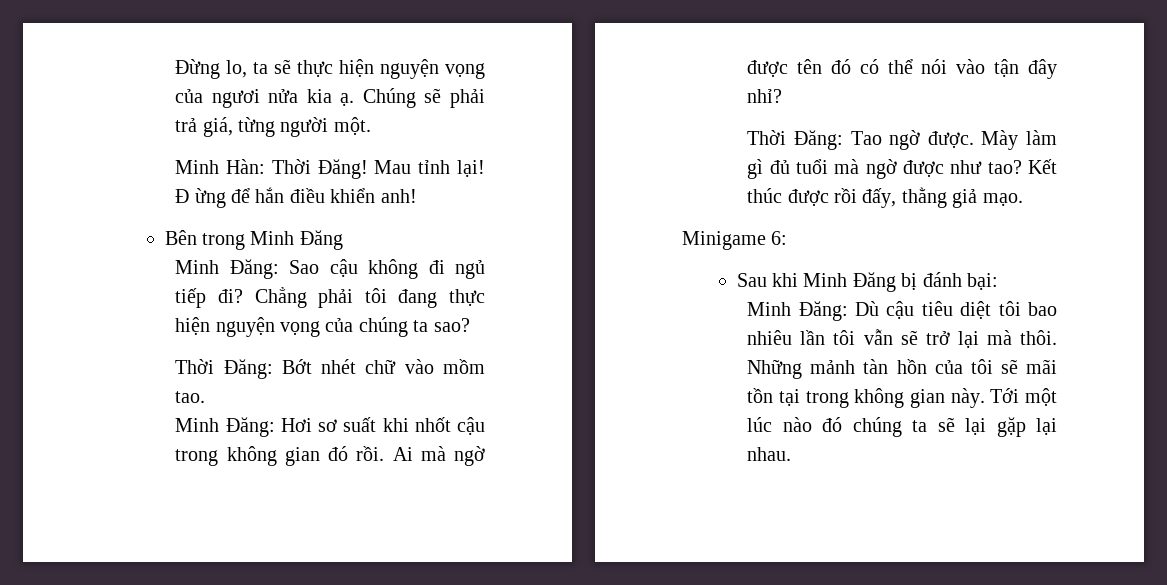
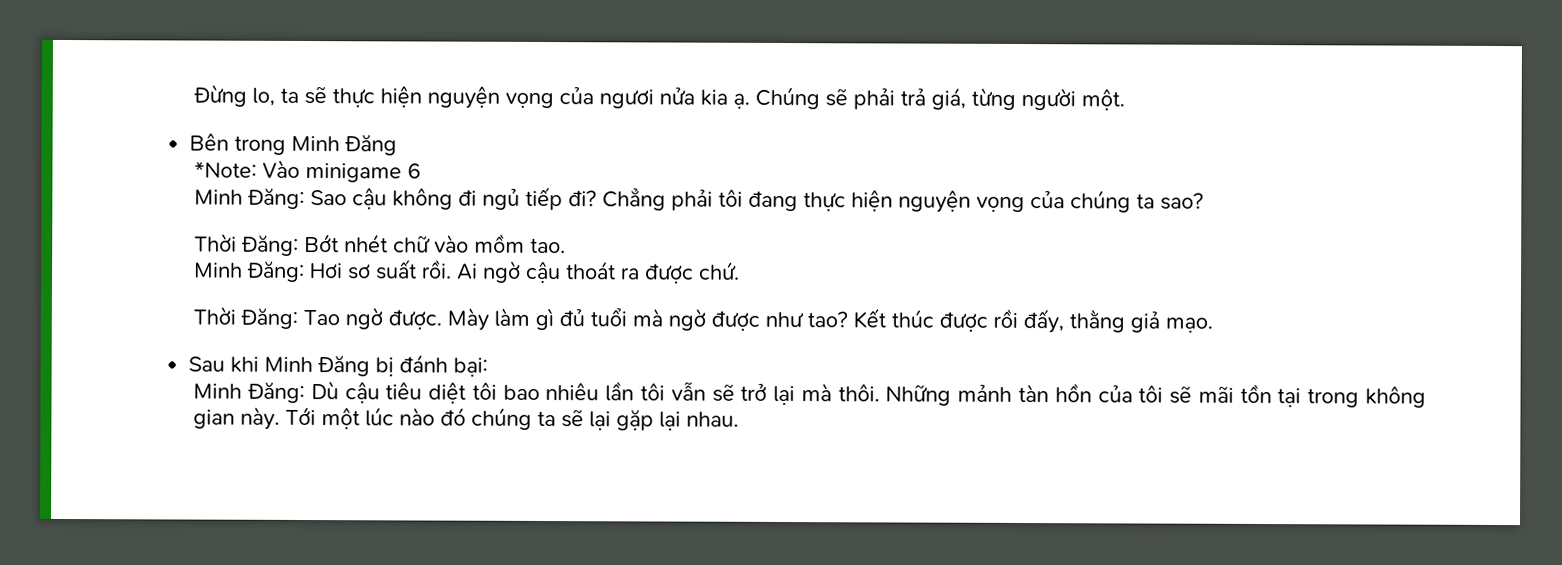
[175,159,485,179] [175,187,417,208] // Minh Hàn: Thời Đăng! Mau tỉnh lại! Đ ừng để hắn điều khiển anh! -> (1126, 100) none
(343, 240) none -> [194,159,422,183] // *Note: Vào minigame 6
[382,417,485,435] [175,446,485,466] [747,59,1057,79] [747,89,783,103] khi nhốt cậu trong không gian đó rồi. Ai mà ngờ được tên đó có thể nói vào tận đây nhỉ? -> [422,259,741,284] rồi. Ai ngờ cậu thoát ra được chứ.
[682,231,788,250] // Minigame 6: -> (1214, 325) none

